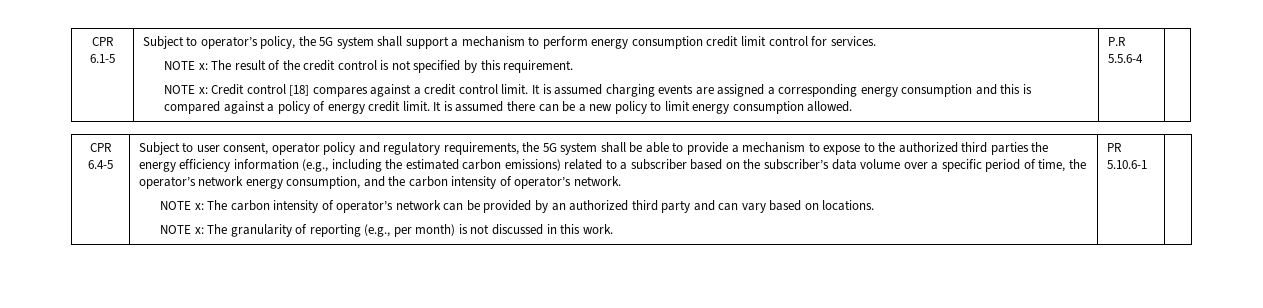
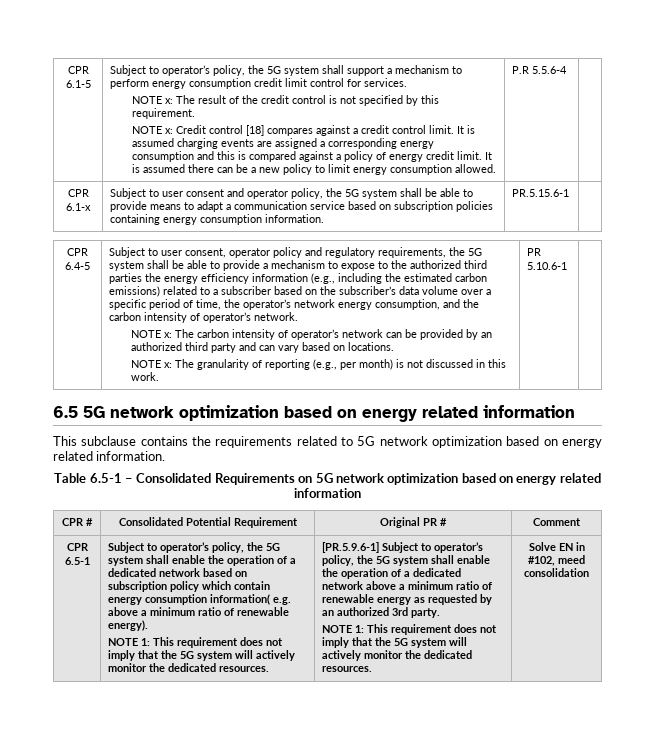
(1143, 58) none -> [67,189,89,197] [66,203,91,211] [110,188,474,199] [110,201,494,212] [110,214,325,225] [512,189,570,197] // CPR 6.1-x | Subject to user consent and operator policy, the 5G system shall be able to provide means to adapt a communication service based on subscription policies containing energy consumption information. | PR.5.15.6-1 |
(1147, 164) none -> [53,405,575,422] [53,436,602,448] [53,451,166,461] [54,473,601,485] [294,488,361,498] [62,518,93,526] [118,517,298,528] [380,517,448,528] [533,518,581,526] [66,543,89,551] [64,557,90,565] [108,542,281,553] [108,555,297,566] [108,568,248,577] [108,581,271,592] [108,594,292,605] [108,607,290,616] [108,620,149,631] [108,637,284,648] [108,650,296,661] [108,663,270,672] [322,542,484,553] [322,555,491,566] [322,568,462,579] [322,581,493,590] [322,594,493,605] [322,607,441,618] [322,624,498,635] [322,637,468,648] [322,650,473,661] [322,666,373,672] [528,542,585,551] [528,555,585,566] [524,568,589,577] // 6.5 5G network optimization based on energy related information // This subclause contains the requirements related to 5G network optimization based on energy related information. // Table 6.5-1 – Consolidated Requirements on 5G network optimization based on energy related information // CPR # | Consolidated Potential Requirement | Original PR # | Comment // CPR 6.5-1 | Subject to operator’s policy, the 5G system shall enable the operation of a dedicated network based on subscription policy which contain energy consumption information( e.g. above a minimum ratio of renewable energy). // NOTE 1: This requirement does not imply that the 5G system will actively monitor the dedicated resources. | [PR.5.9.6-1] Subject to operator’s policy, the 5G system shall enable the operation of a dedicated network above a minimum ratio of renewable energy as requested by an authorized 3rd party. // NOTE 1: This requirement does not imply that the 5G system will actively monitor the dedicated resources. | Solve EN in #102, meed consolidation

